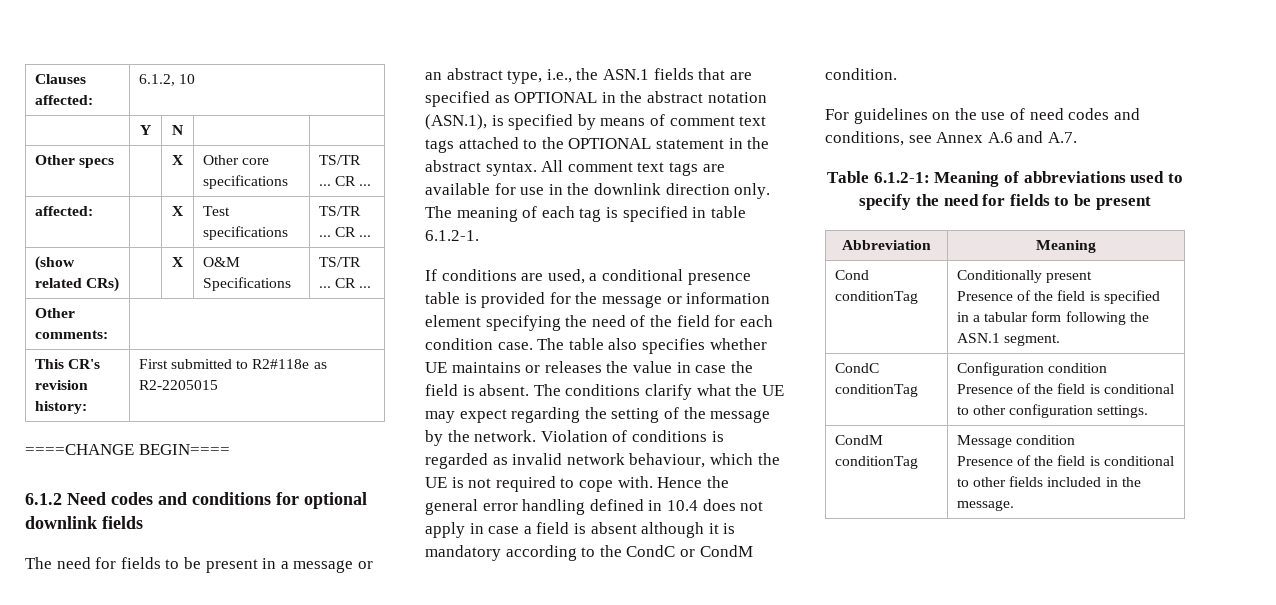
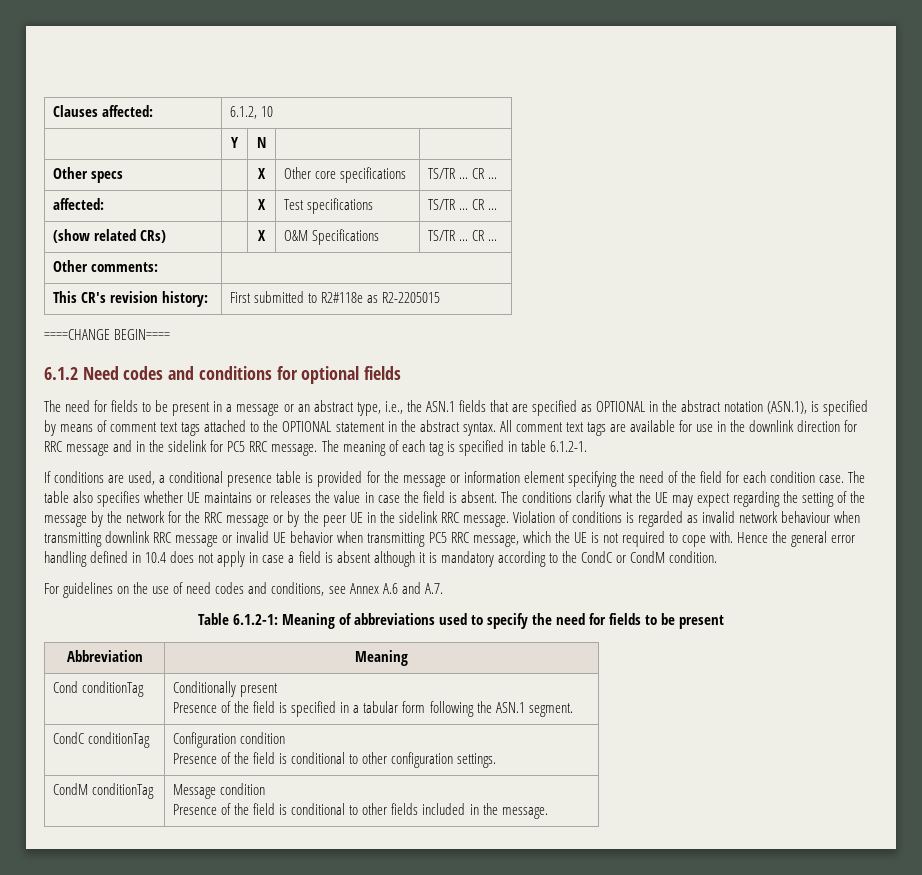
[25,516,97,529] downlink -> (360, 375) none
[734,183,771,199] only. -> [844,420,858,432] [44,440,318,456] for RRC message and in the sidelink for PC5 RRC message.
[474,430,537,442] network. -> [126,511,509,527] network for the RRC message or by the peer UE in the sidelink RRC message.
[629,453,706,468] behaviour, -> [781,511,861,523] [44,531,519,547] behaviour when transmitting downlink RRC message or invalid UE behavior when transmitting PC5 RRC message,

